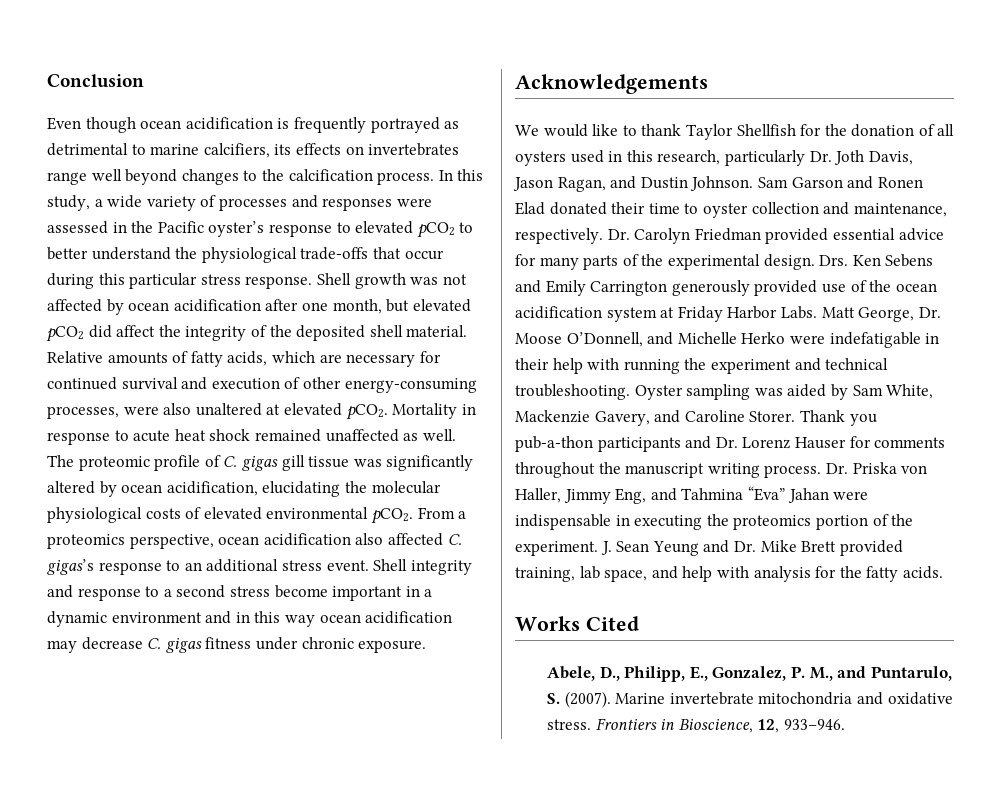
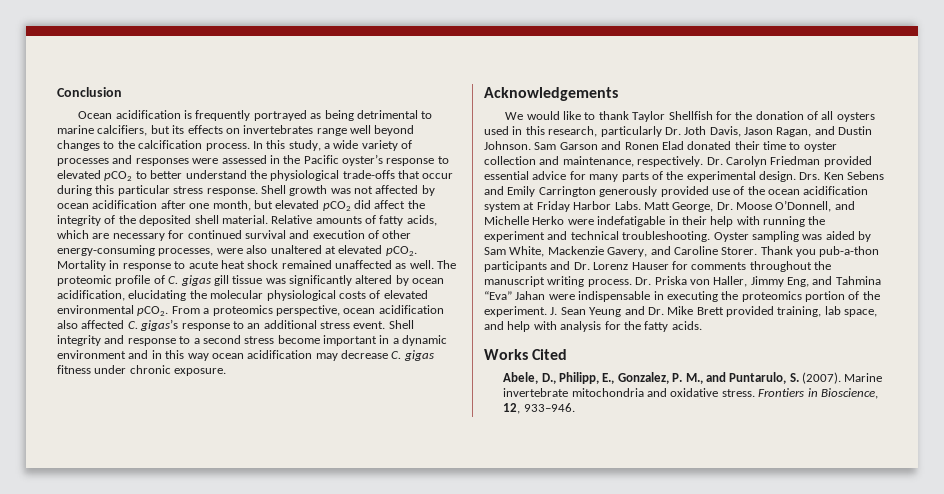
[47,117,182,133] Even though ocean -> [78,111,113,119] Ocean
(460, 125) none -> [324,110,354,121] being
(270, 150) none -> [150,125,170,134] but

